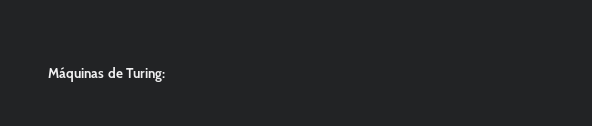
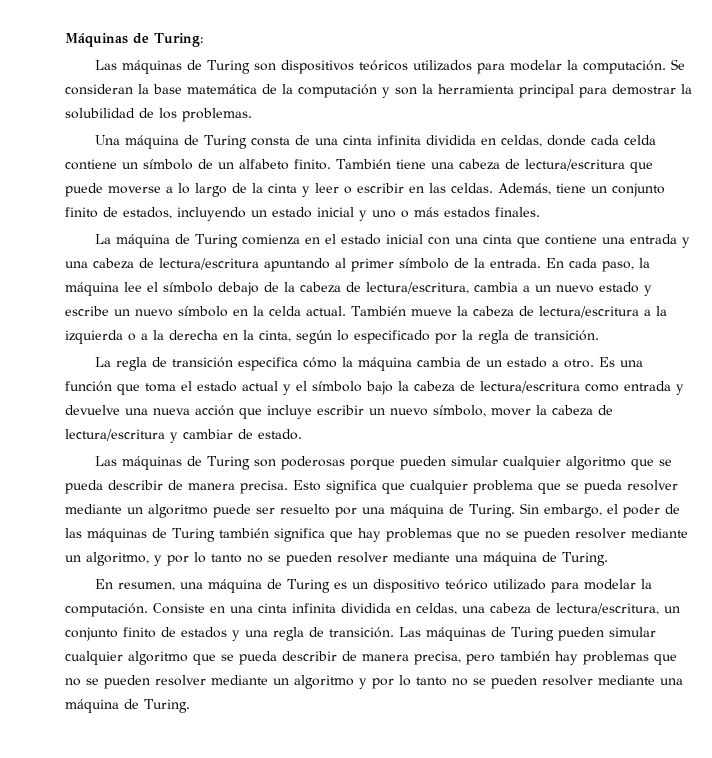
(166, 75) none -> [95,59,686,74] [65,84,692,98] [65,108,252,122] [95,135,657,149] [65,159,653,173] [65,183,665,197] [65,207,540,221] [95,234,691,248] [65,258,650,272] [65,282,652,296] [65,306,667,318] [65,330,599,344] [95,357,644,371] [65,381,684,395] [65,405,613,419] [65,429,302,443] [95,456,673,470] [65,480,678,494] [65,503,680,518] [65,528,688,542] [65,552,608,566] [95,579,653,593] [65,603,680,617] [65,627,656,641] [65,651,677,665] [65,675,683,689] [65,699,190,713] // Las máquinas de Turing son dispositivos teóricos utilizados para modelar la computación. Se consideran la base matemática de la computación y son la herramienta principal para demostrar la solubilidad de los problemas. // Una máquina de Turing consta de una cinta infinita dividida en celdas, donde cada celda contiene un símbolo de un alfabeto finito. También tiene una cabeza de lectura/escritura que puede moverse a lo largo de la cinta y leer o escribir en las celdas. Además, tiene un conjunto finito de estados, incluyendo un estado inicial y uno o más estados finales. // La máquina de Turing comienza en el estado inicial con una cinta que contiene una entrada y una cabeza de lectura/escritura apuntando al primer símbolo de la entrada. En cada paso, la máquina lee el símbolo debajo de la cabeza de lectura/escritura, cambia a un nuevo estado y escribe un nuevo símbolo en la celda actual. También mueve la cabeza de lectura/escritura a la izquierda o a la derecha en la cinta, según lo especificado por la regla de transición. // La regla de transición especifica cómo la máquina cambia de un estado a otro. Es una función que toma el estado actual y el símbolo bajo la cabeza de lectura/escritura como entrada y devuelve una nueva acción que incluye escribir un nuevo símbolo, mover la cabeza de lectura/escritura y cambiar de estado. // Las máquinas de Turing son poderosas porque pueden simular cualquier algoritmo que se pueda describir de manera precisa. Esto significa que cualquier problema que se pueda resolver mediante un algoritmo puede ser resuelto por una máquina de Turing. Sin embargo, el poder de las máquinas de Turing también significa que hay problemas que no se pueden resolver mediante un algoritmo, y por lo tanto no se pueden resolver mediante una máquina de Turing. // En resumen, una máquina de Turing es un dispositivo teórico utilizado para modelar la computación. Consiste en una cinta infinita dividida en celdas, una cabeza de lectura/escritura, un conjunto finito de estados y una regla de transición. Las máquinas de Turing pueden simular cualquier algoritmo que se pueda describir de manera precisa, pero también hay problemas que no se pueden resolver mediante un algoritmo y por lo tanto no se pueden resolver mediante una máquina de Turing.

